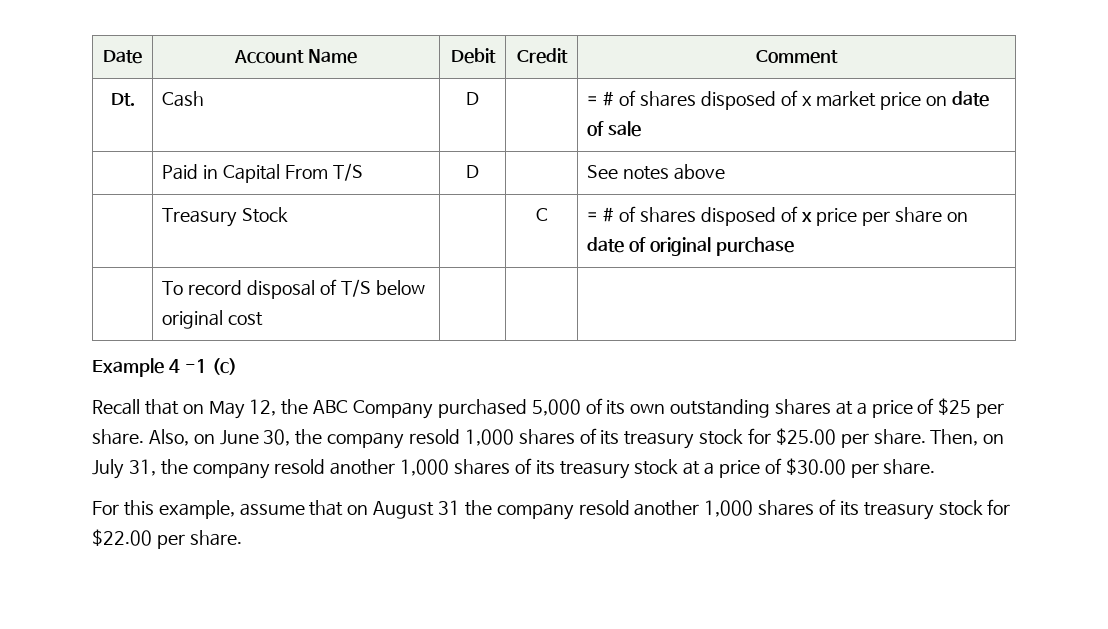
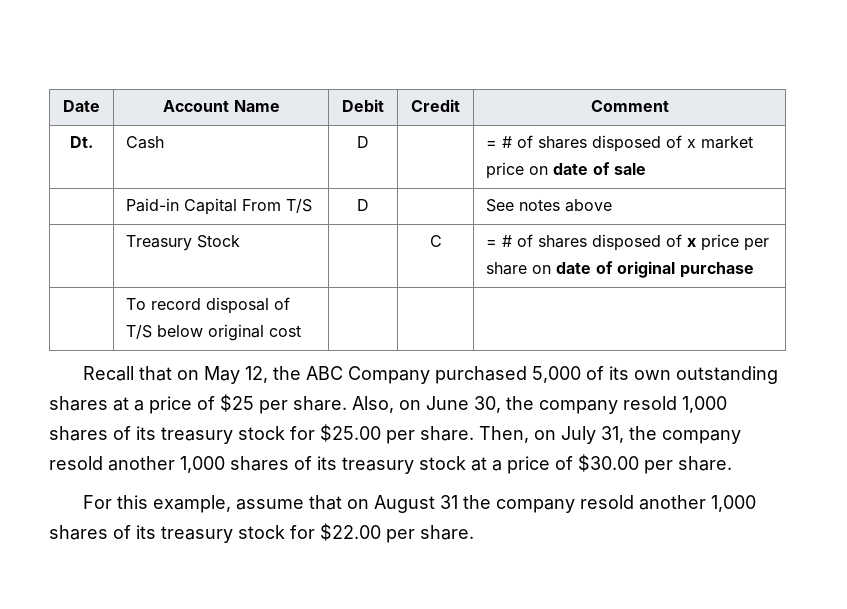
[162,164,219,180] Paid in -> [126,198,180,212] Paid-in
[92,358,237,377] // Example 4 -1 (c) -> (302, 331) none

